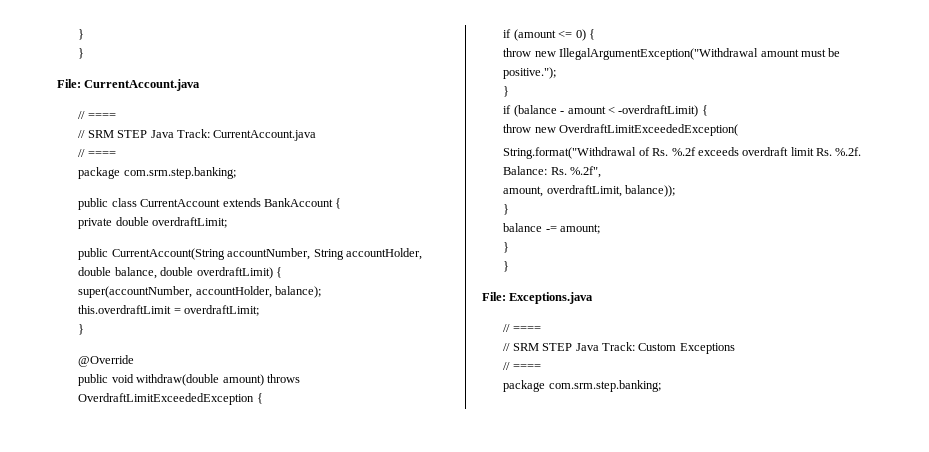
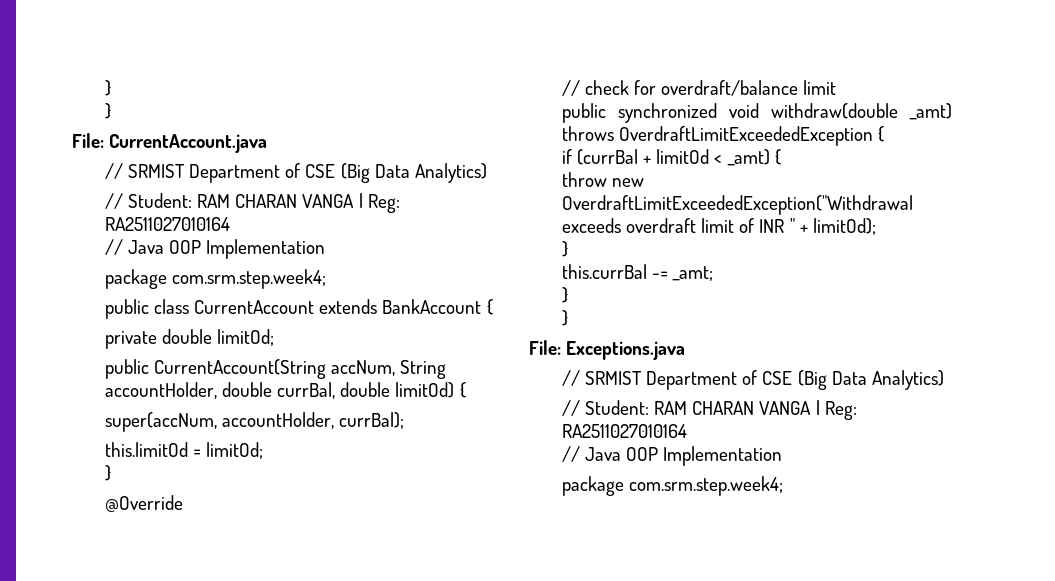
[87,113,116,119] [78,129,317,141] [78,149,116,157] [78,167,236,179] ==== // // SRM STEP Java Track: CurrentAccount.java // // ==== // package com.srm.step.banking; -> [127,163,487,183] [104,193,400,213] [104,217,230,231] [104,239,326,259] [104,269,327,289] SRMIST Department of CSE (Big Data Analytics) // // Student: RAM CHARAN VANGA | Reg: RA2511027010164 // // Java OOP Implementation // package com.srm.step.week4;
[152,217,228,228] overdraftLimit; -> [217,329,275,346] limitOd;
[227,248,311,260] accountNumber, -> [331,360,396,376] accNum,
[114,267,282,279] [78,286,322,298] [78,305,260,316] [78,324,85,335] [78,355,135,367] [78,374,109,386] balance, double overdraftLimit) { // super(accountNumber, accountHolder, balance); // this.overdraftLimit = overdraftLimit; // } // @Override // public -> [277,382,466,399] [104,412,405,432] [104,442,264,459] [104,465,111,481] [104,495,183,512] [561,80,837,96] [561,103,717,123] currBal, double limitOd) { // super(accNum, accountHolder, currBal); // this.limitOd = limitOd; // } // @Override // // check for overdraft/balance limit // public synchronized
[222,374,264,386] amount) -> [909,103,952,120] _amt)
[513,29,595,41] [503,48,841,60] [503,67,557,79] [503,86,510,97] [503,105,708,117] [503,124,739,136] [503,147,862,159] [503,166,602,178] [503,185,676,197] [503,204,510,215] [503,223,601,234] (amount <= 0) { // throw new IllegalArgumentException("Withdrawal amount must be positive."); // } // if (balance - amount < -overdraftLimit) { // throw new OverdraftLimitExceededException( // String.format("Withdrawal of Rs. %.2f exceeds overdraft limit Rs. %.2f. Balance: Rs. %.2f", // amount, overdraftLimit, balance)); // } // balance -= amount; -> [577,149,781,166] [561,172,645,187] [561,195,913,215] [561,218,876,235] [561,241,568,257] [561,264,714,281] (currBal + limitOd < _amt) { // throw new OverdraftLimitExceededException("Withdrawal exceeds overdraft limit of INR " + limitOd); // } // this.currBal -= _amt;
[512,326,541,332] [503,342,735,354] [503,362,541,370] [503,380,661,392] ==== // // SRM STEP Java Track: Custom Exceptions // // ==== // package com.srm.step.banking; -> [584,370,944,390] [561,400,857,420] [561,424,687,438] [561,446,783,466] [561,476,784,496] SRMIST Department of CSE (Big Data Analytics) // // Student: RAM CHARAN VANGA | Reg: RA2511027010164 // // Java OOP Implementation // package com.srm.step.week4;

